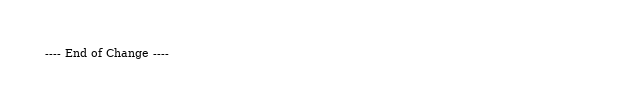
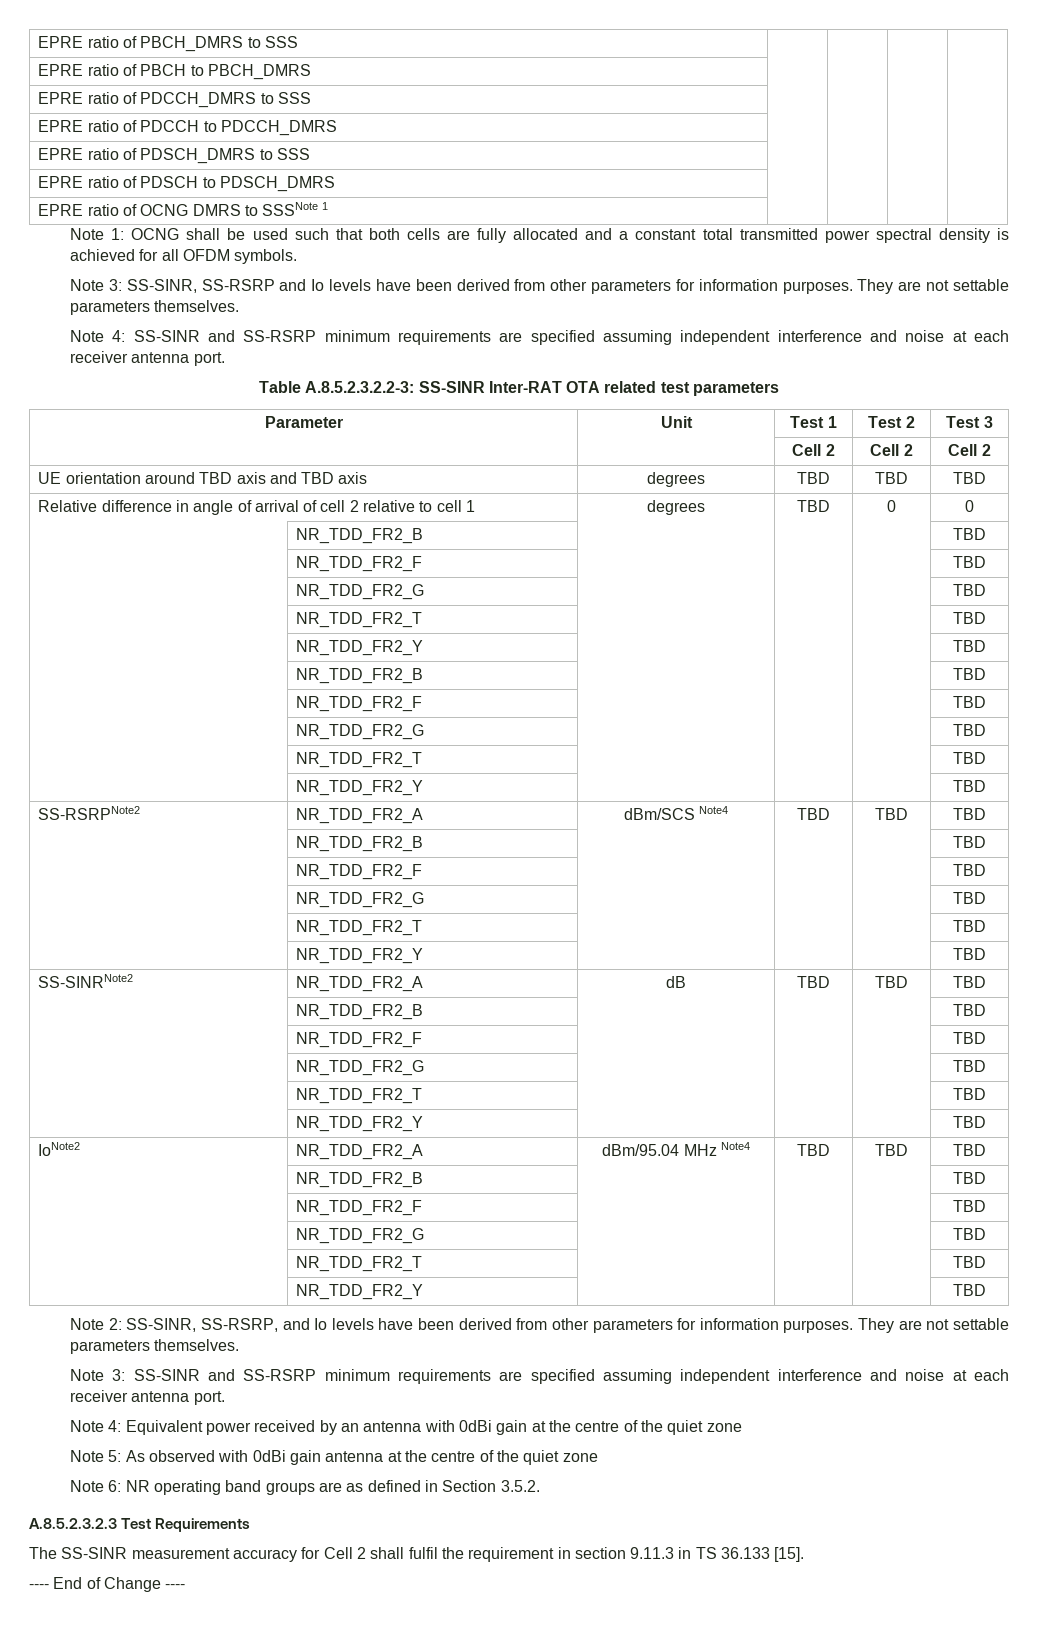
(45, 55) none -> [38,36,298,52] [38,64,311,80] [38,92,311,108] [38,120,337,136] [38,148,310,164] [38,176,335,192] [38,202,329,216] [70,228,1009,243] [70,249,298,264] [70,279,1009,294] [70,300,240,315] [70,330,1009,345] [70,351,225,366] [258,381,780,396] [264,416,343,428] [660,416,693,428] [790,416,837,428] [868,416,915,428] [946,416,993,428] [792,444,835,456] [870,444,913,456] [948,444,991,456] [38,472,368,484] [647,472,705,487] [797,472,830,484] [875,472,908,484] [953,472,986,484] [38,500,476,515] [647,500,705,515] [797,500,830,512] [887,500,896,512] [965,500,974,512] [296,528,424,544] [953,528,986,540] [296,556,423,572] [953,556,986,568] [296,584,425,600] [953,584,986,596] [296,612,423,628] [953,612,986,624] [296,640,424,656] [953,640,986,652] [296,668,424,684] [953,668,986,680] [296,696,423,712] [953,696,986,708] [296,724,425,740] [953,724,986,736] [296,752,423,768] [953,752,986,764] [296,780,424,796] [953,780,986,792] [38,806,141,820] [296,808,424,824] [623,806,729,820] [797,808,830,820] [875,808,908,820] [953,808,986,820] [296,836,424,852] [953,836,986,848] [296,864,423,880] [953,864,986,876] [296,892,425,908] [953,892,986,904] [296,920,423,936] [953,920,986,932] [296,948,424,964] [953,948,986,960] [38,974,134,988] [296,976,424,992] [666,976,686,988] [797,976,830,988] [875,976,908,988] [953,976,986,988] [296,1004,424,1020] [953,1004,986,1016] [296,1032,423,1048] [953,1032,986,1044] [296,1060,425,1076] [953,1060,986,1072] [296,1088,423,1104] [953,1088,986,1100] [296,1116,424,1132] [953,1116,986,1128] [38,1142,81,1156] [296,1144,424,1160] [602,1142,750,1156] [797,1144,830,1156] [875,1144,908,1156] [953,1144,986,1156] [296,1172,424,1188] [953,1172,986,1184] [296,1200,423,1216] [953,1200,986,1212] [296,1228,425,1244] [953,1228,986,1240] [296,1256,423,1272] [953,1256,986,1268] [296,1284,424,1300] [953,1284,986,1296] [70,1318,1009,1333] [70,1339,240,1354] [70,1369,1009,1384] [70,1390,225,1405] [70,1420,742,1435] [70,1450,598,1465] [70,1480,540,1495] [29,1518,251,1532] [29,1547,805,1562] EPRE ratio of PBCH_DMRS to SSS | | | | // EPRE ratio of PBCH to PBCH_DMRS | | | | // EPRE ratio of PDCCH_DMRS to SSS | | | | // EPRE ratio of PDCCH to PDCCH_DMRS | | | | // EPRE ratio of PDSCH_DMRS to SSS | | | | // EPRE ratio of PDSCH to PDSCH_DMRS | | | | // EPRE ratio of OCNG DMRS to SSSNote 1 | | | | // Note 1: OCNG shall be used such that both cells are fully allocated and a constant total transmitted power spectral density is achieved for all OFDM symbols. // Note 3: SS-SINR, SS-RSRP and Io levels have been derived from other parameters for information purposes. They are not settable parameters themselves. // Note 4: SS-SINR and SS-RSRP minimum requirements are specified assuming independent interference and noise at each receiver antenna port. // Table A.8.5.2.3.2.2-3: SS-SINR Inter-RAT OTA related test parameters // Parameter | Unit | Test 1 | Test 2 | Test 3 // | | Cell 2 | Cell 2 | Cell 2 // UE orientation around TBD axis and TBD axis | degrees | TBD | TBD | TBD // Relative difference in angle of arrival of cell 2 relative to cell 1 | degrees | TBD | 0 | 0 // | NR_TDD_FR2_B | | | | TBD // | NR_TDD_FR2_F | | | | TBD // | NR_TDD_FR2_G | | | | TBD // | NR_TDD_FR2_T | | | | TBD // | NR_TDD_FR2_Y | | | | TBD // | NR_TDD_FR2_B | | | | TBD // | NR_TDD_FR2_F | | | | TBD // | NR_TDD_FR2_G | | | | TBD // | NR_TDD_FR2_T | | | | TBD // | NR_TDD_FR2_Y | | | | TBD // SS-RSRPNote2 | NR_TDD_FR2_A | dBm/SCS Note4 | TBD | TBD | TBD // | NR_TDD_FR2_B | | | | TBD // | NR_TDD_FR2_F | | | | TBD // | NR_TDD_FR2_G | | | | TBD // | NR_TDD_FR2_T | | | | TBD // | NR_TDD_FR2_Y | | | | TBD // SS-SINRNote2 | NR_TDD_FR2_A | dB | TBD | TBD | TBD // | NR_TDD_FR2_B | | | | TBD // | NR_TDD_FR2_F | | | | TBD // | NR_TDD_FR2_G | | | | TBD // | NR_TDD_FR2_T | | | | TBD // | NR_TDD_FR2_Y | | | | TBD // IoNote2 | NR_TDD_FR2_A | dBm/95.04 MHz Note4 | TBD | TBD | TBD // | NR_TDD_FR2_B | | | | TBD // | NR_TDD_FR2_F | | | | TBD // | NR_TDD_FR2_G | | | | TBD // | NR_TDD_FR2_T | | | | TBD // | NR_TDD_FR2_Y | | | | TBD // Note 2: SS-SINR, SS-RSRP, and Io levels have been derived from other parameters for information purposes. They are not settable parameters themselves. // Note 3: SS-SINR and SS-RSRP minimum requirements are specified assuming independent interference and noise at each receiver antenna port. // Note 4: Equivalent power received by an antenna with 0dBi gain at the centre of the quiet zone // Note 5: As observed with 0dBi gain antenna at the centre of the quiet zone // Note 6: NR operating band groups are as defined in Section 3.5.2. // A.8.5.2.3.2.3 Test Requirements // The SS-SINR measurement accuracy for Cell 2 shall fulfil the requirement in section 9.11.3 in TS 36.133 [15]. //

